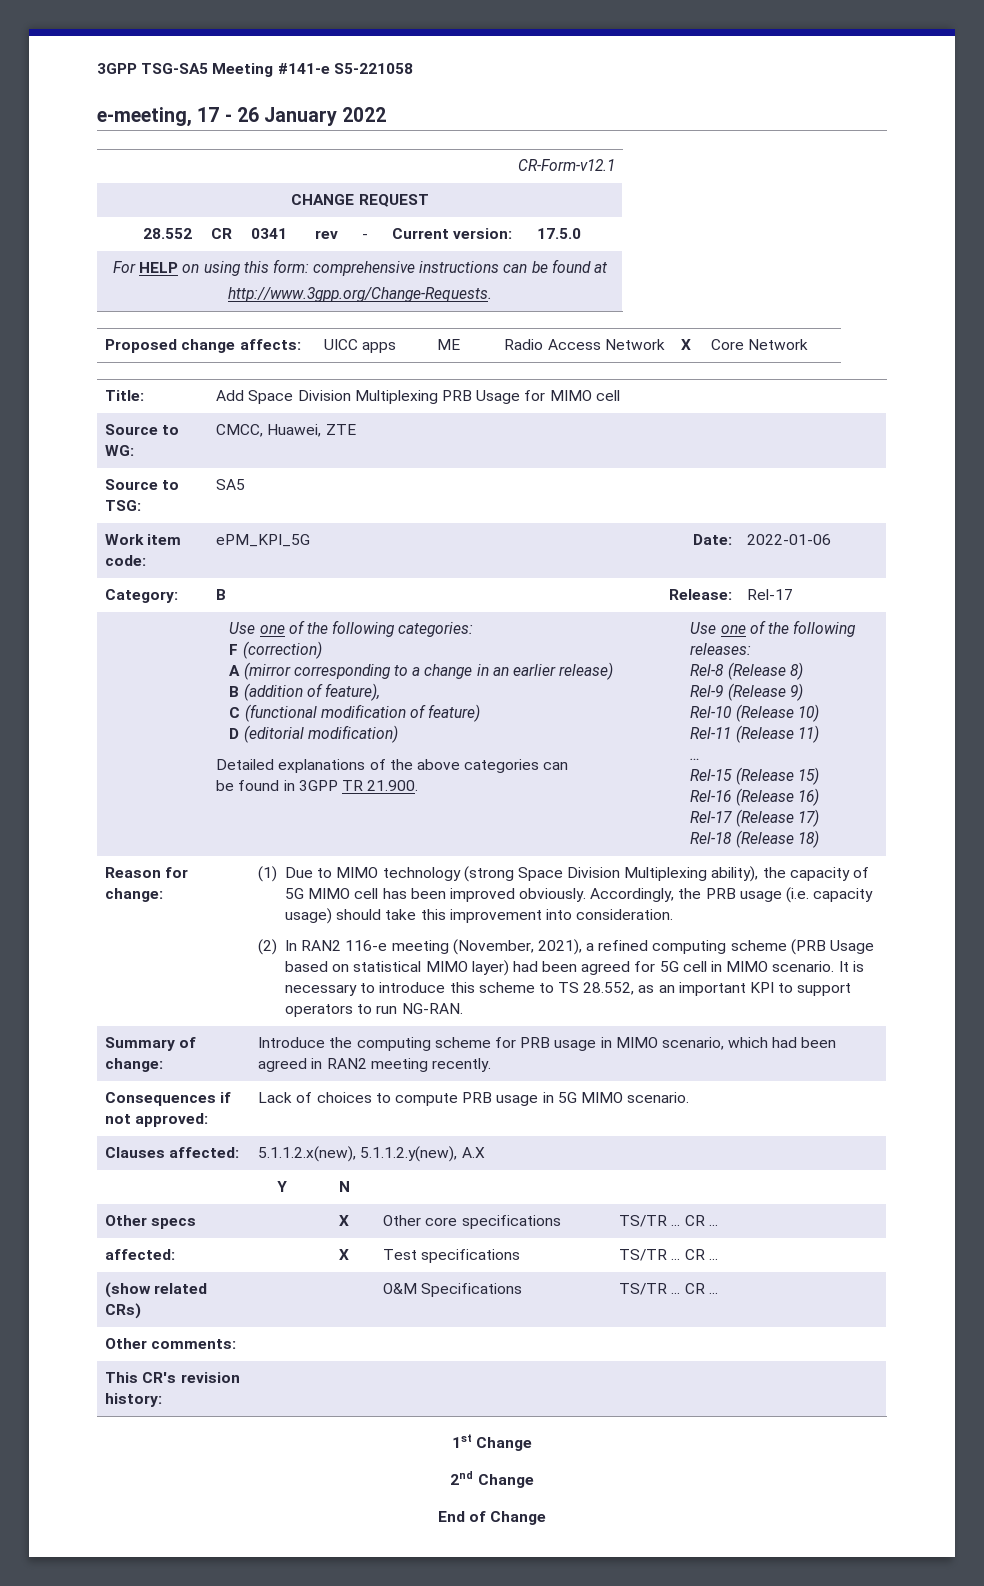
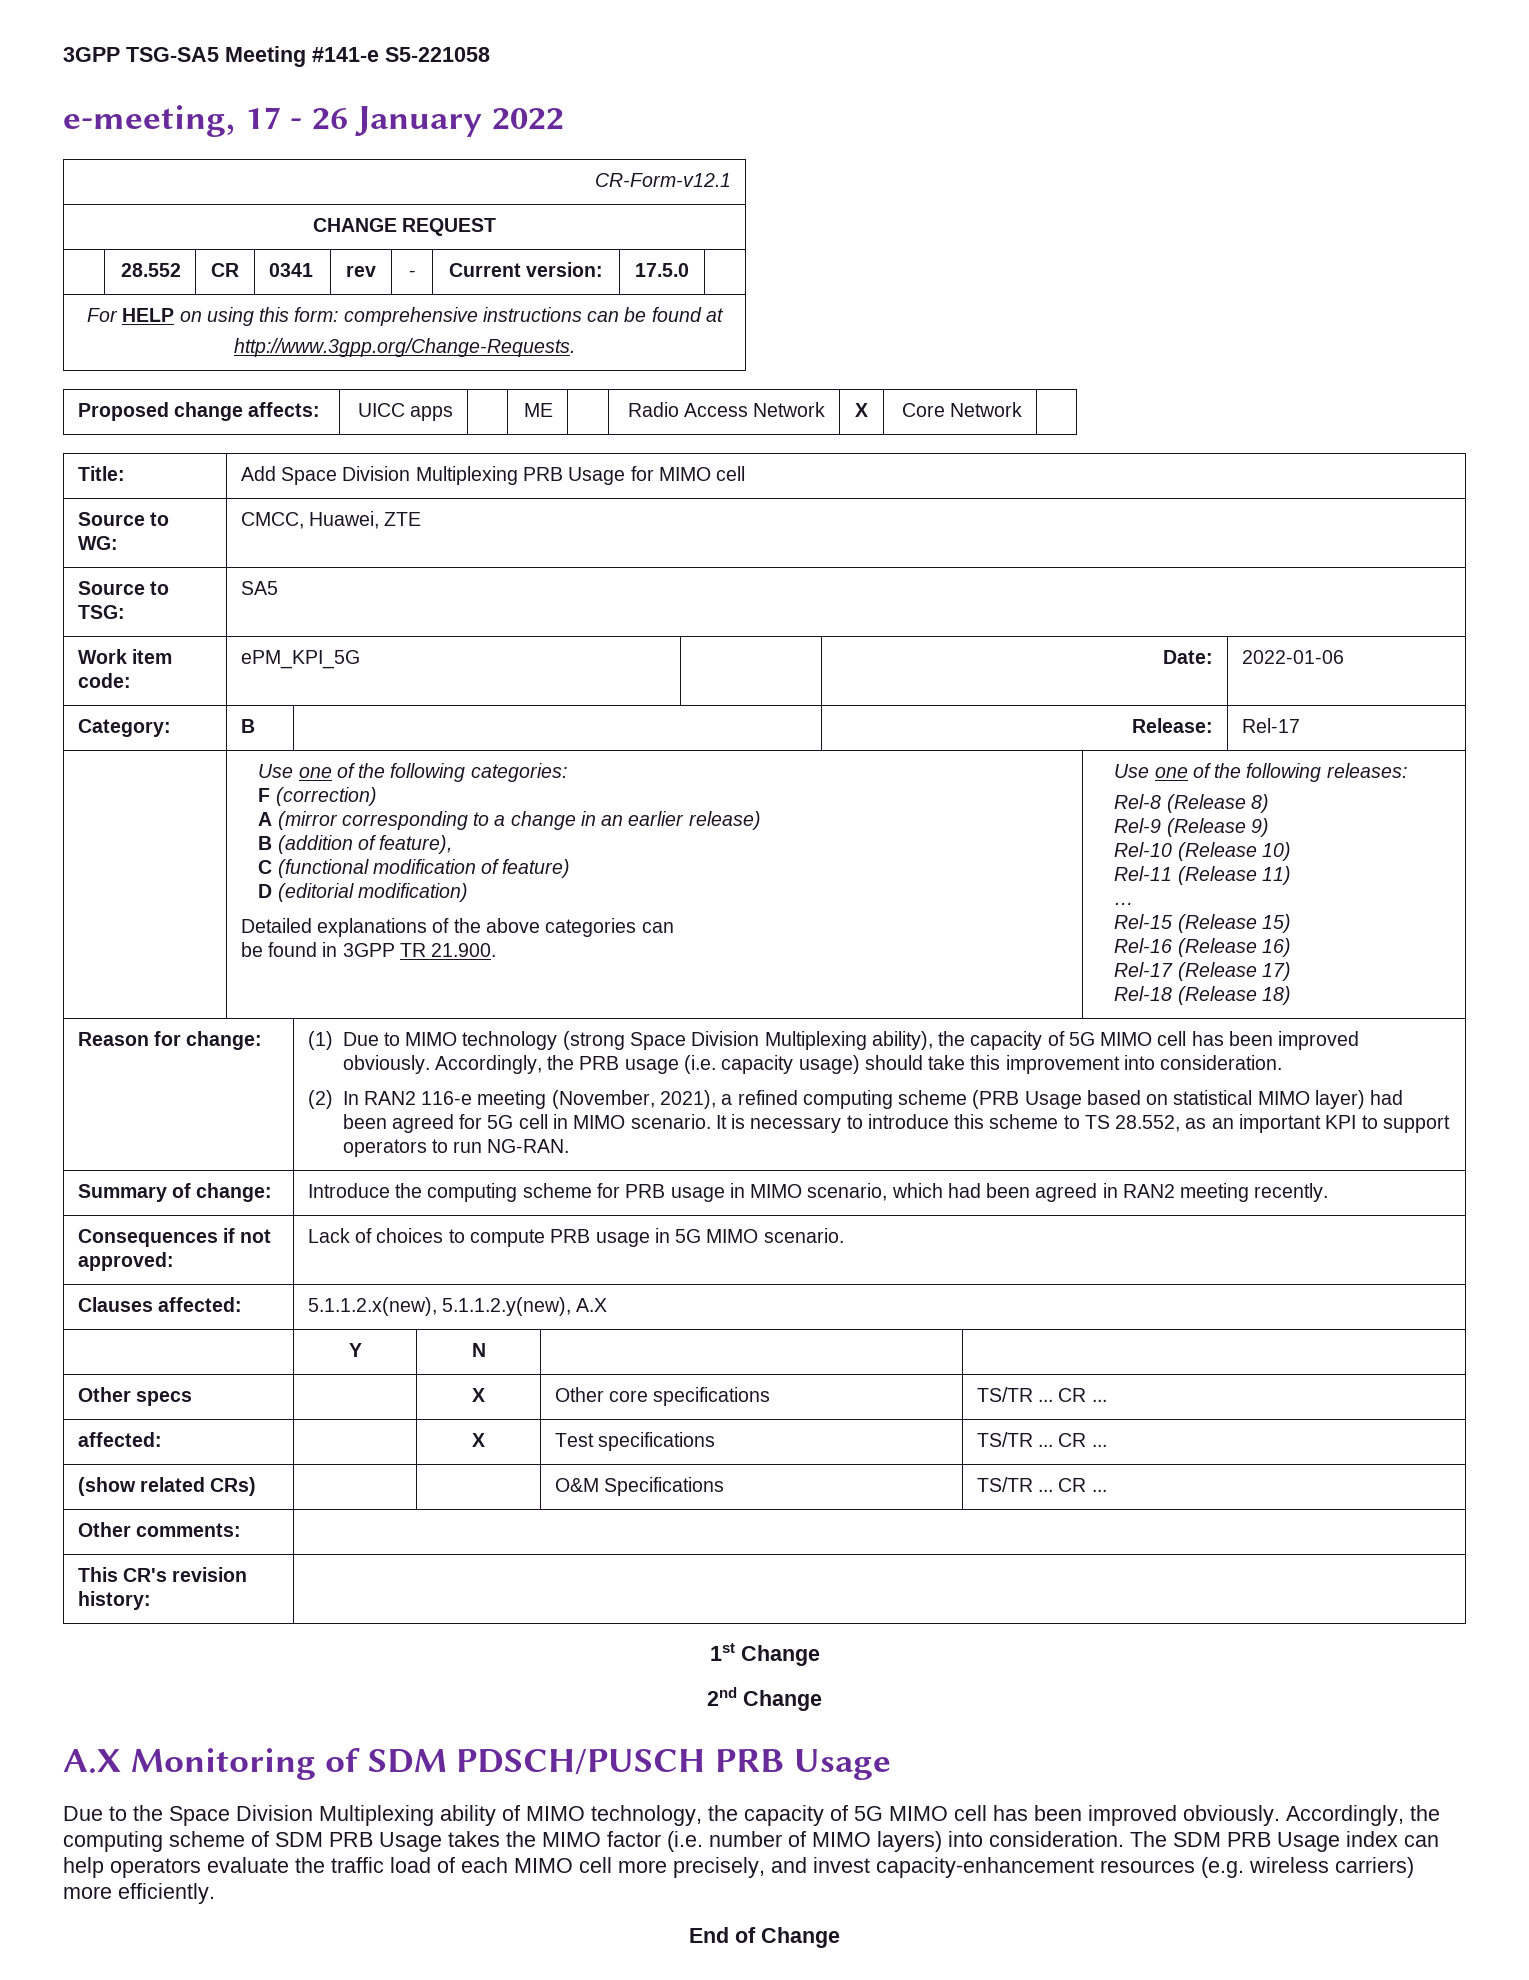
(534, 1481) none -> [63,1748,891,1780] [63,1805,1440,1826] [63,1831,1439,1852] [63,1857,1414,1878] [63,1883,215,1904] // A.X Monitoring of SDM PDSCH/PUSCH PRB Usage // Due to the Space Division Multiplexing ability of MIMO technology, the capacity of 5G MIMO cell has been improved obviously. Accordingly, the computing scheme of SDM PRB Usage takes the MIMO factor (i.e. number of MIMO layers) into consideration. The SDM PRB Usage index can help operators evaluate the traffic load of each MIMO cell more precisely, and invest capacity-enhancement resources (e.g. wireless carriers) more efficiently.

